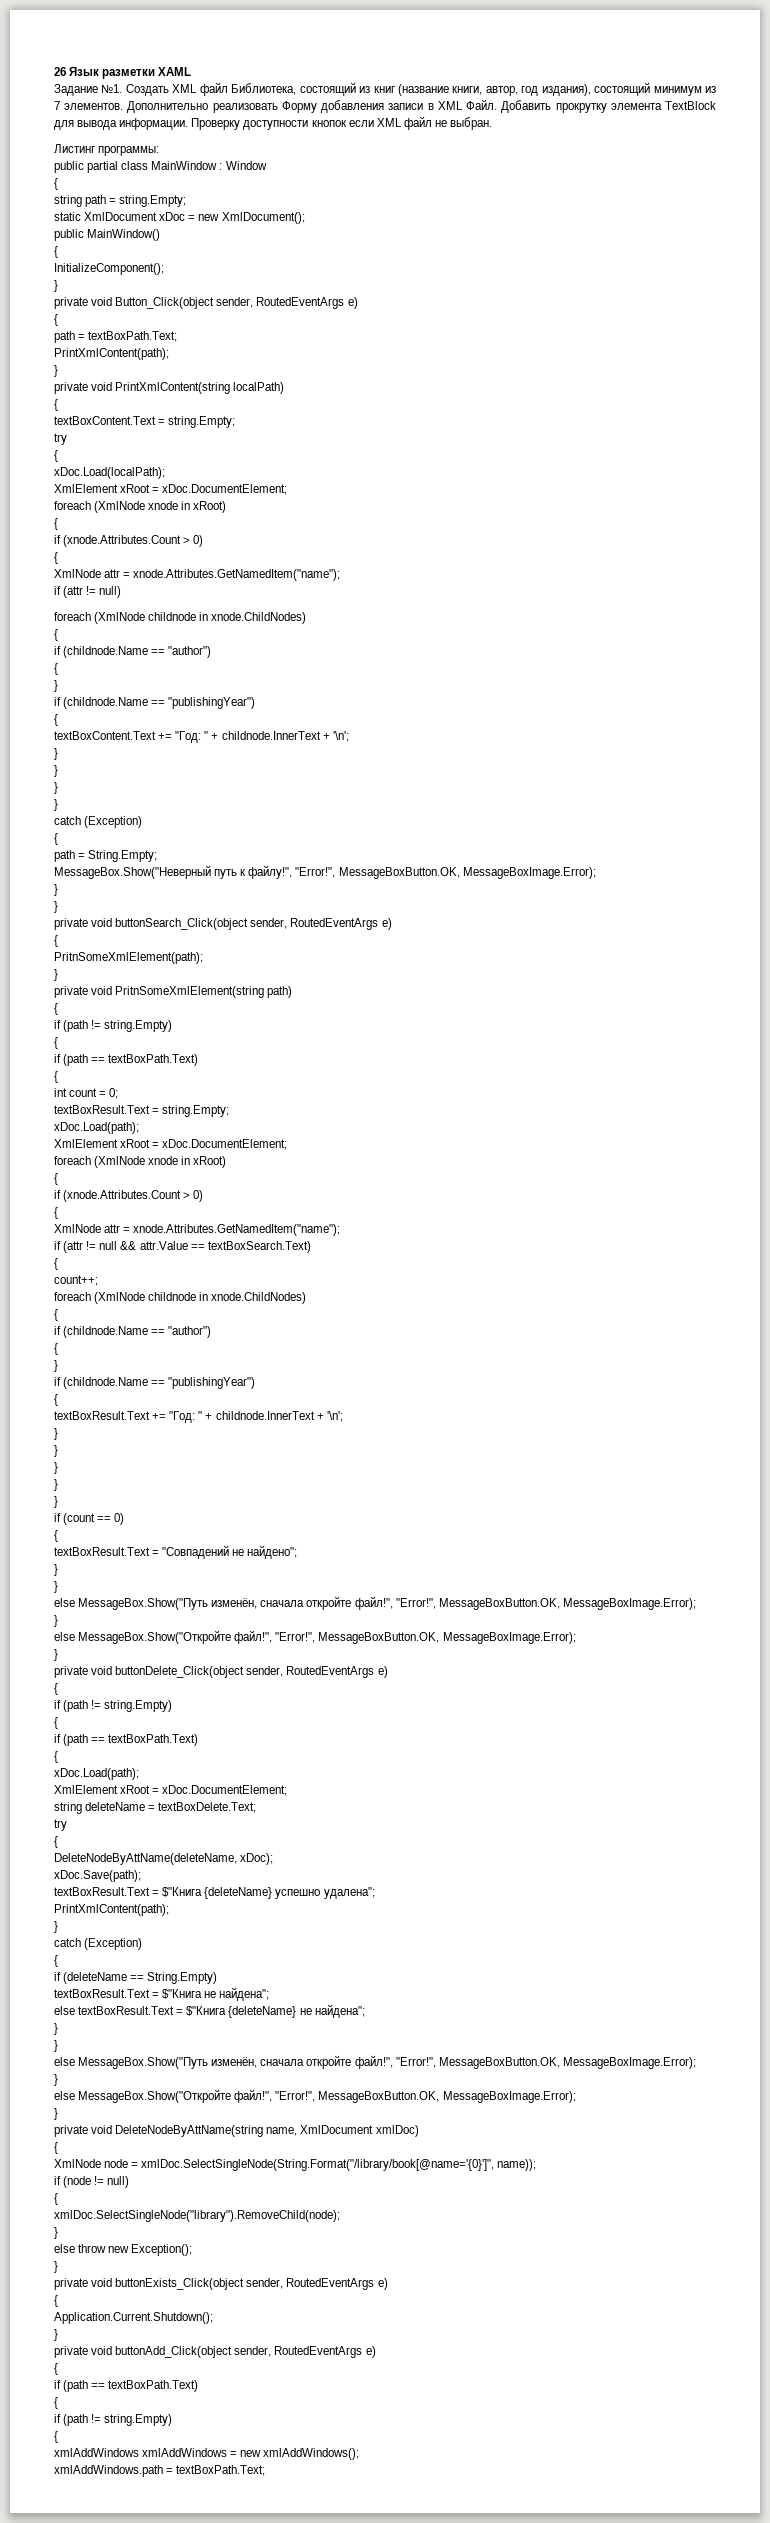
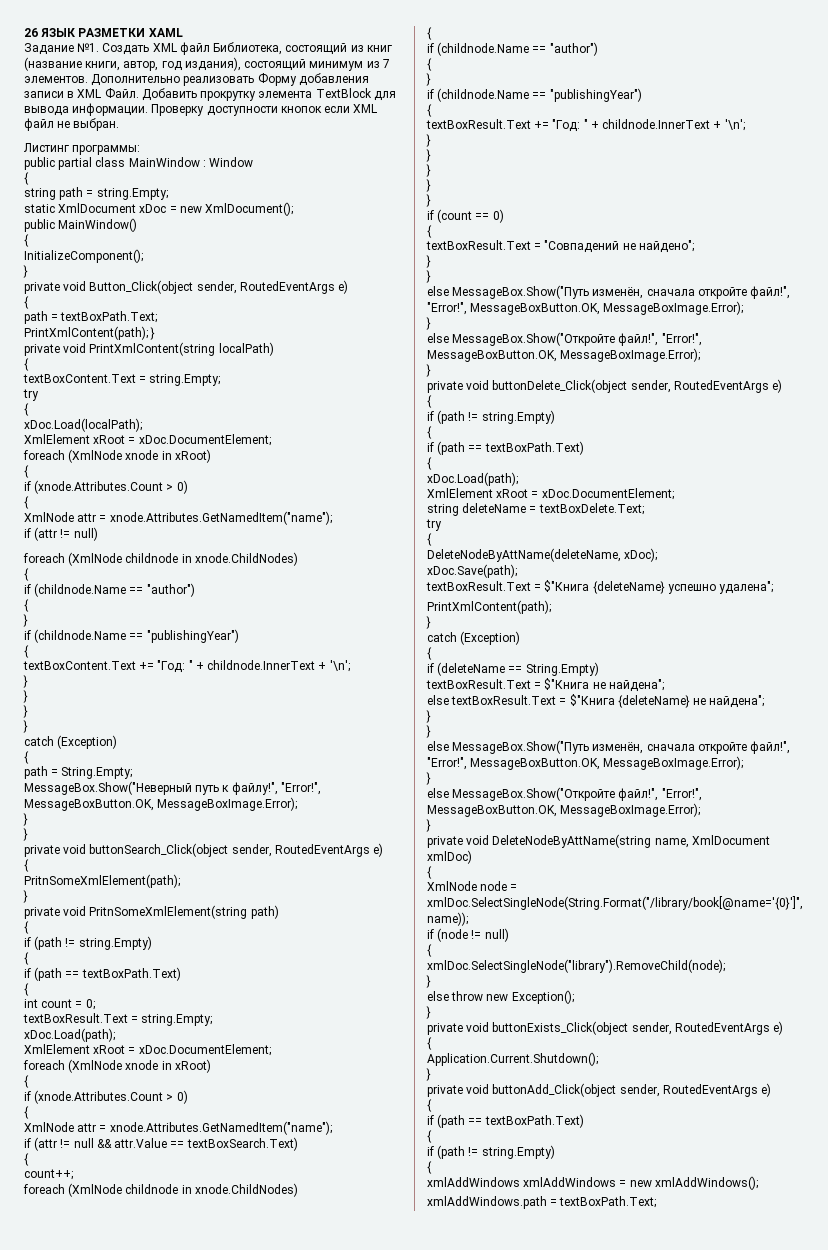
[69,67,156,79] Язык разметки -> [41,28,146,37] ЯЗЫК РАЗМЕТКИ
(169, 354) // -> (148, 333) none

